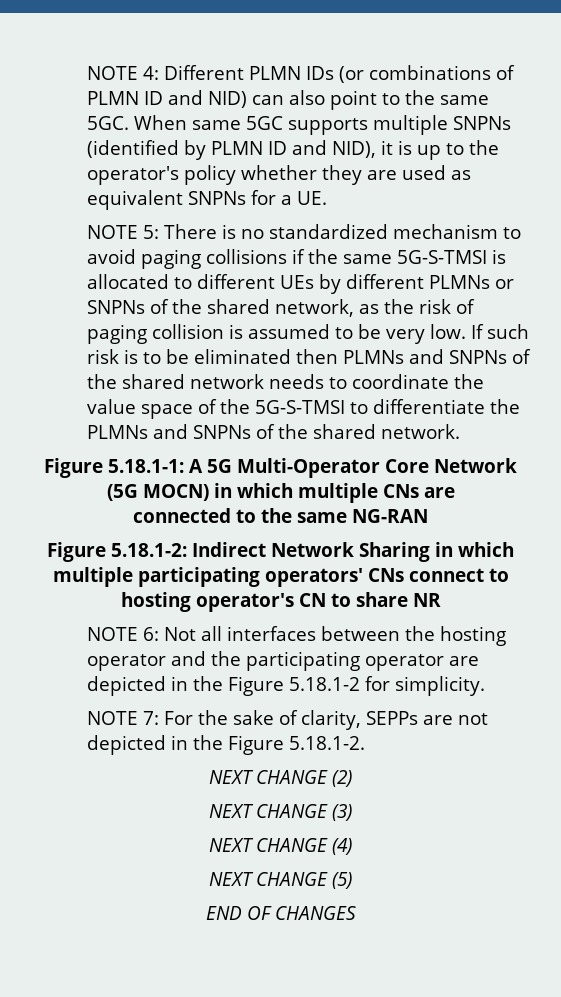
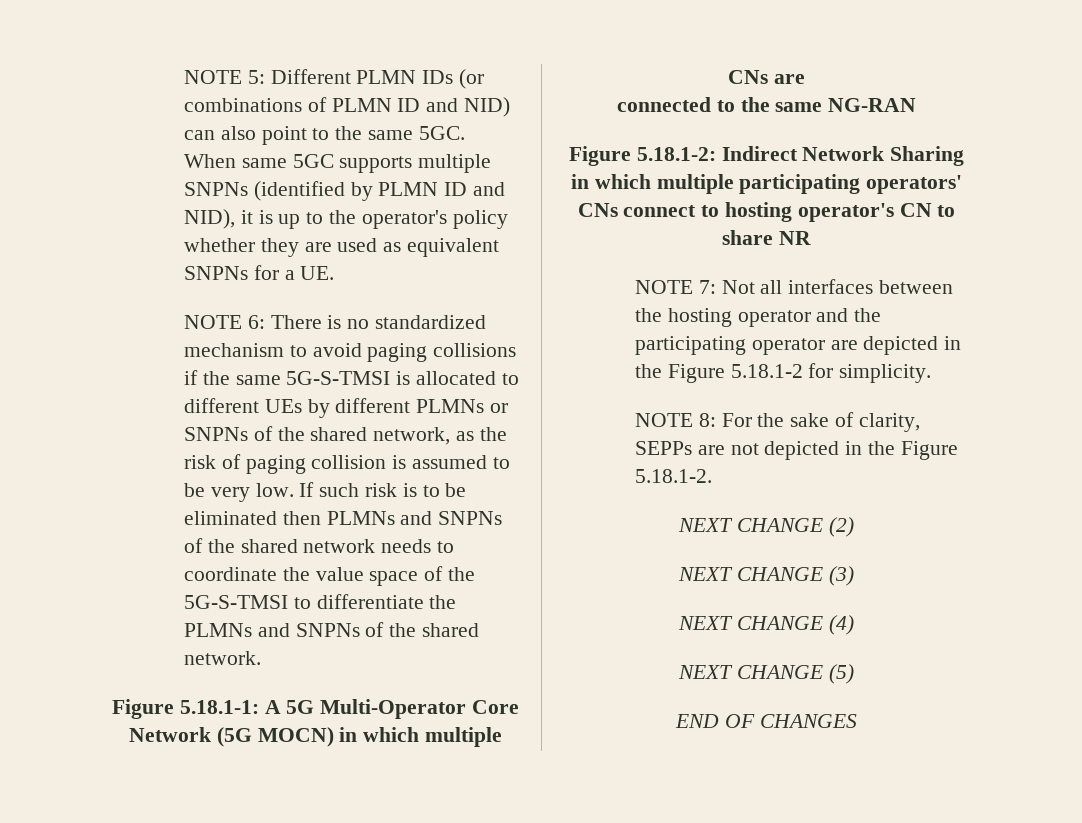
[87,66,160,80] NOTE 4: -> [183,70,265,84] NOTE 5:
[143,225,160,239] 5: -> [247,315,265,329] 6:
[143,627,160,641] 6: -> [698,280,716,294] 7:
[143,711,160,725] 7: -> [698,413,716,427] 8:

